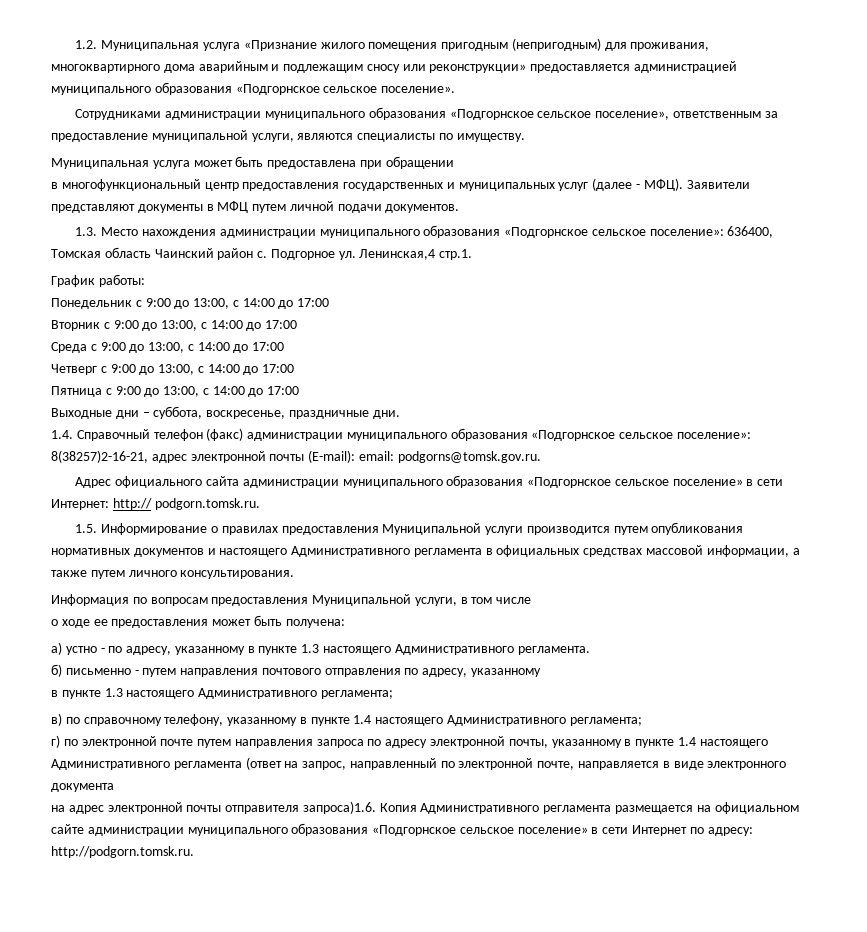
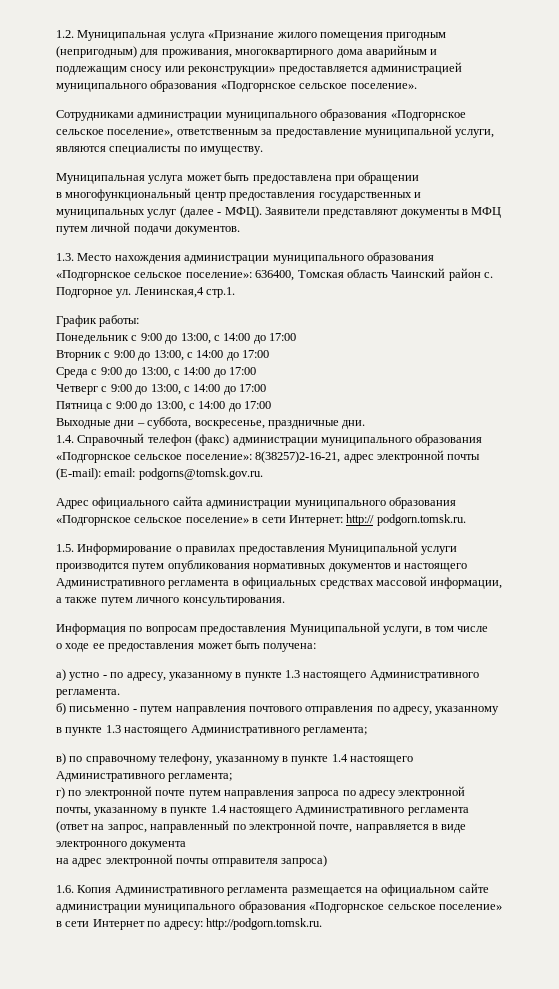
[302,801,376,814] запроса)1.6. -> [280,855,327,867] [56,885,74,893] запроса) // 1.6.

